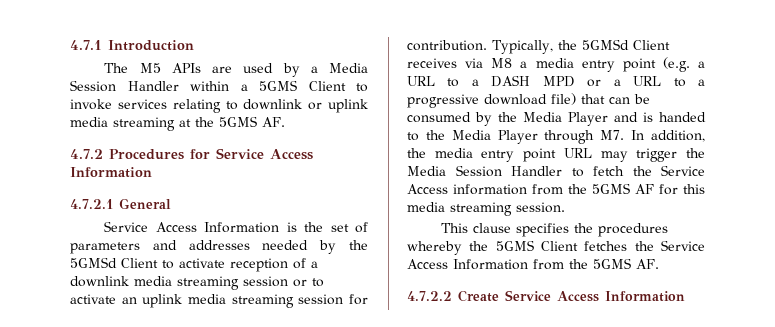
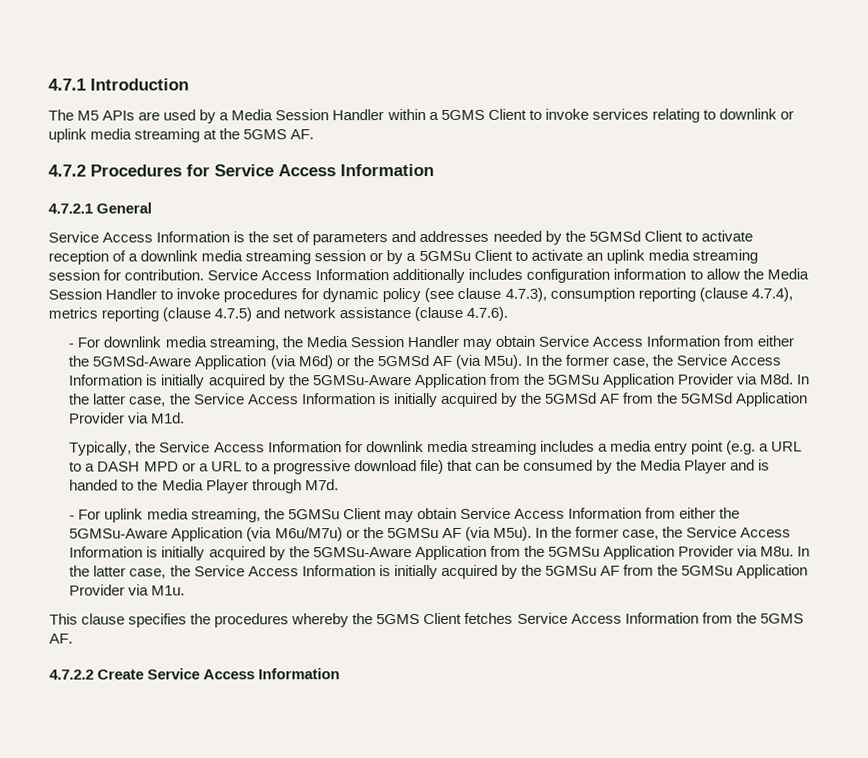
(307, 283) none -> [386,249,513,265] by a 5GMSu Client
[492,39,670,54] [407,58,513,68] Typically, the 5GMSd Client receives via M8 -> [207,268,809,284] [48,287,793,303] [48,306,509,322] [68,335,795,351] [68,354,782,370] [68,373,811,389] [69,392,809,408] [69,412,186,424] [69,440,595,456] Service Access Information additionally includes configuration information to allow the Media Session Handler to invoke procedures for dynamic policy (see clause 4.7.3), consumption reporting (clause 4.7.4), metrics reporting (clause 4.7.5) and network assistance (clause 4.7.6). // - For downlink media streaming, the Media Session Handler may obtain Service Access Information from either the 5GMSd-Aware Application (via M6d) or the 5GMSd AF (via M5u). In the former case, the Service Access Information is initially acquired by the 5GMSu-Aware Application from the 5GMSu Application Provider via M8d. In the latter case, the Service Access Information is initially acquired by the 5GMSd AF from the 5GMSd Application Provider via M1d. // Typically, the Service Access Information for downlink media streaming includes
[600,130,705,142] [407,148,705,162] [407,165,705,177] [407,183,705,195] [407,202,565,216] M7. In addition, the media entry point URL may trigger the Media Session Handler to fetch the Service Access information from the 5GMS AF for this media streaming session. -> [304,479,339,491] [69,507,741,523] [69,526,792,542] [69,545,811,561] [69,564,809,580] [69,584,186,596] M7d. // - For uplink media streaming, the 5GMSu Client may obtain Service Access Information from either the 5GMSu-Aware Application (via M6u/M7u) or the 5GMSu AF (via M5u). In the former case, the Service Access Information is initially acquired by the 5GMSu-Aware Application from the 5GMSu Application Provider via M8u. In the latter case, the Service Access Information is initially acquired by the 5GMSu AF from the 5GMSu Application Provider via M1u.
[634,241,654,251] the -> (514, 618) none

